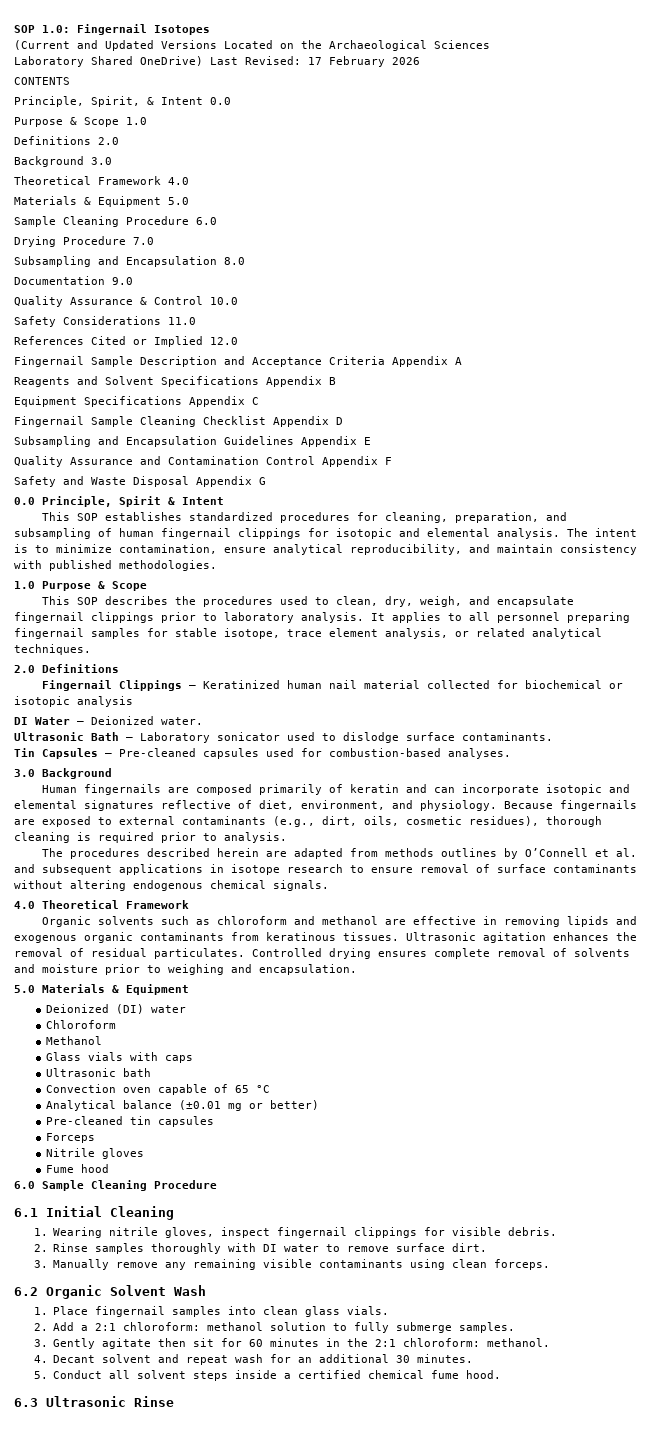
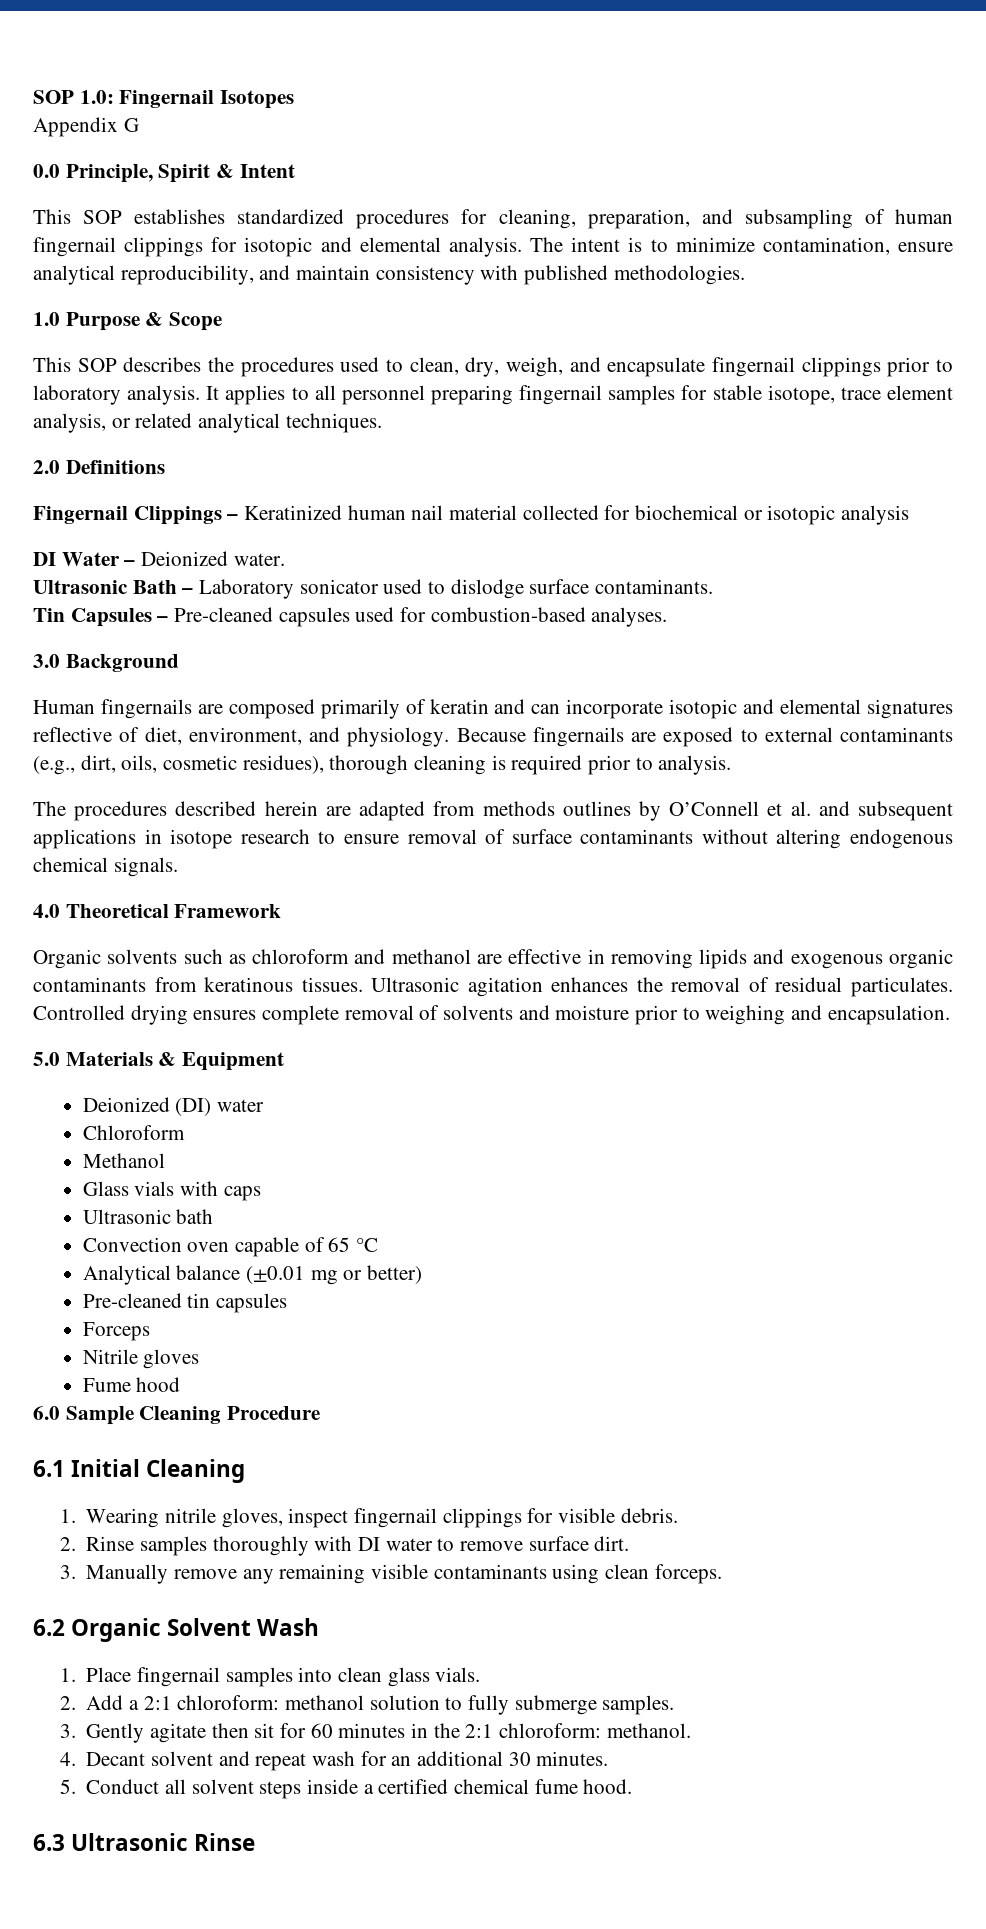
[14,40,490,51] [14,56,420,67] [14,77,70,85] [14,96,231,107] [14,117,147,127] [14,136,119,145] [14,156,112,167] [14,176,189,185] [14,196,189,207] [14,216,217,227] [14,236,154,247] [14,256,245,267] [14,276,133,285] [14,296,238,307] [14,316,196,327] [14,336,238,347] [14,356,462,367] [14,376,336,387] [14,396,259,407] [14,416,343,427] [14,436,371,447] [14,456,392,467] [14,476,189,487] (Current and Updated Versions Located on the Archaeological Sciences // Laboratory Shared OneDrive) Last Revised: 17 February 2026 // CONTENTS // Principle, Spirit, & Intent 0.0 // Purpose & Scope 1.0 // Definitions 2.0 // Background 3.0 // Theoretical Framework 4.0 // Materials & Equipment 5.0 // Sample Cleaning Procedure 6.0 // Drying Procedure 7.0 // Subsampling and Encapsulation 8.0 // Documentation 9.0 // Quality Assurance & Control 10.0 // Safety Considerations 11.0 // References Cited or Implied 12.0 // Fingernail Sample Description and Acceptance Criteria Appendix A // Reagents and Solvent Specifications Appendix B // Equipment Specifications Appendix C // Fingernail Sample Cleaning Checklist Appendix D // Subsampling and Encapsulation Guidelines Appendix E // Quality Assurance and Contamination Control Appendix F // Safety and Waste Disposal -> (295, 99) none

